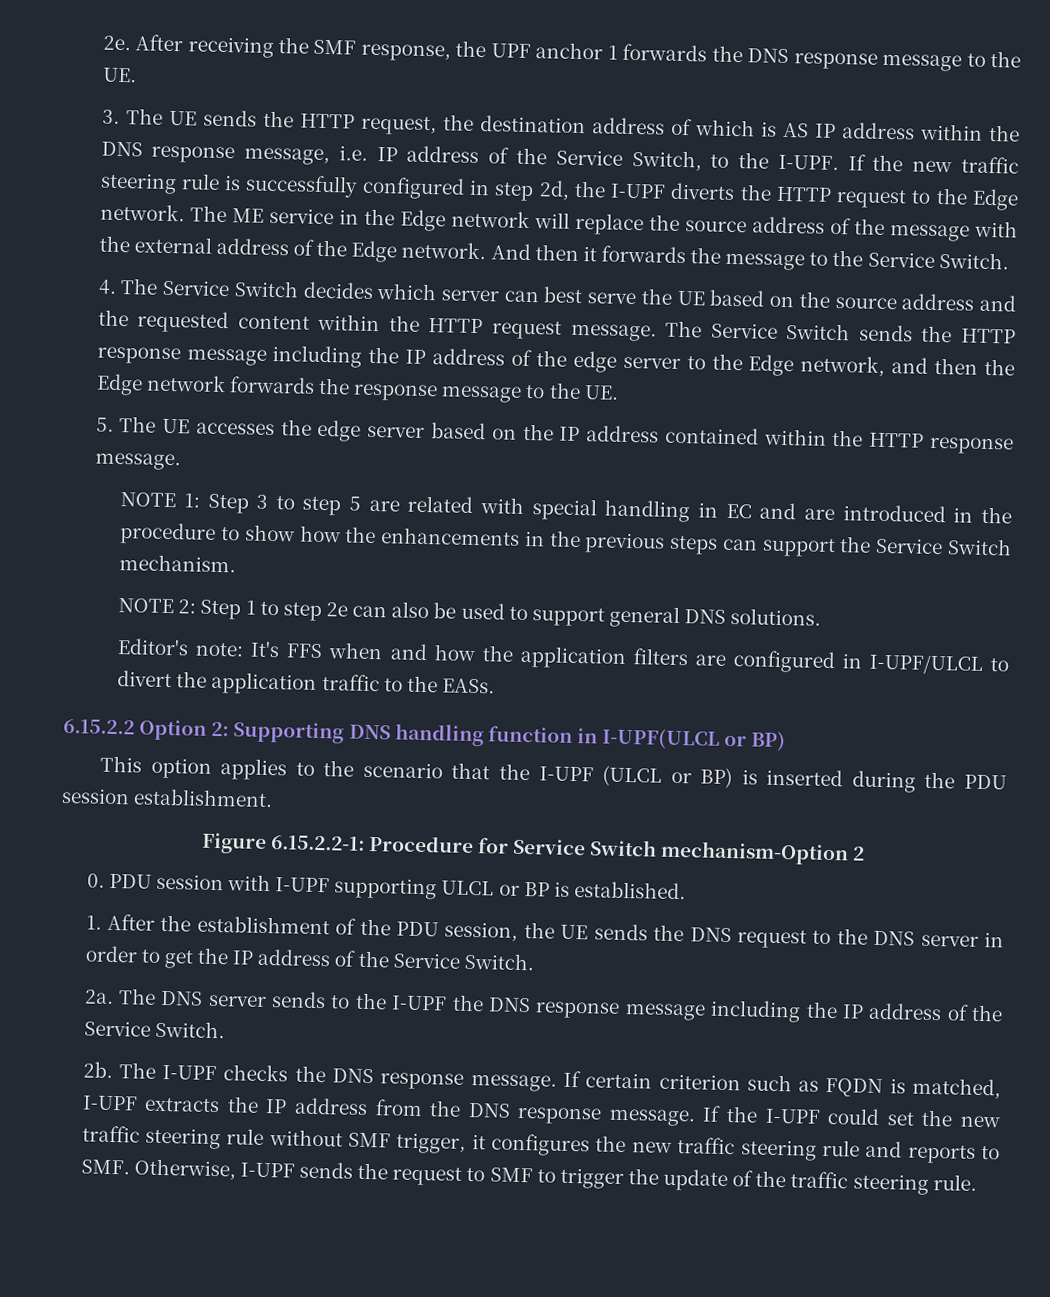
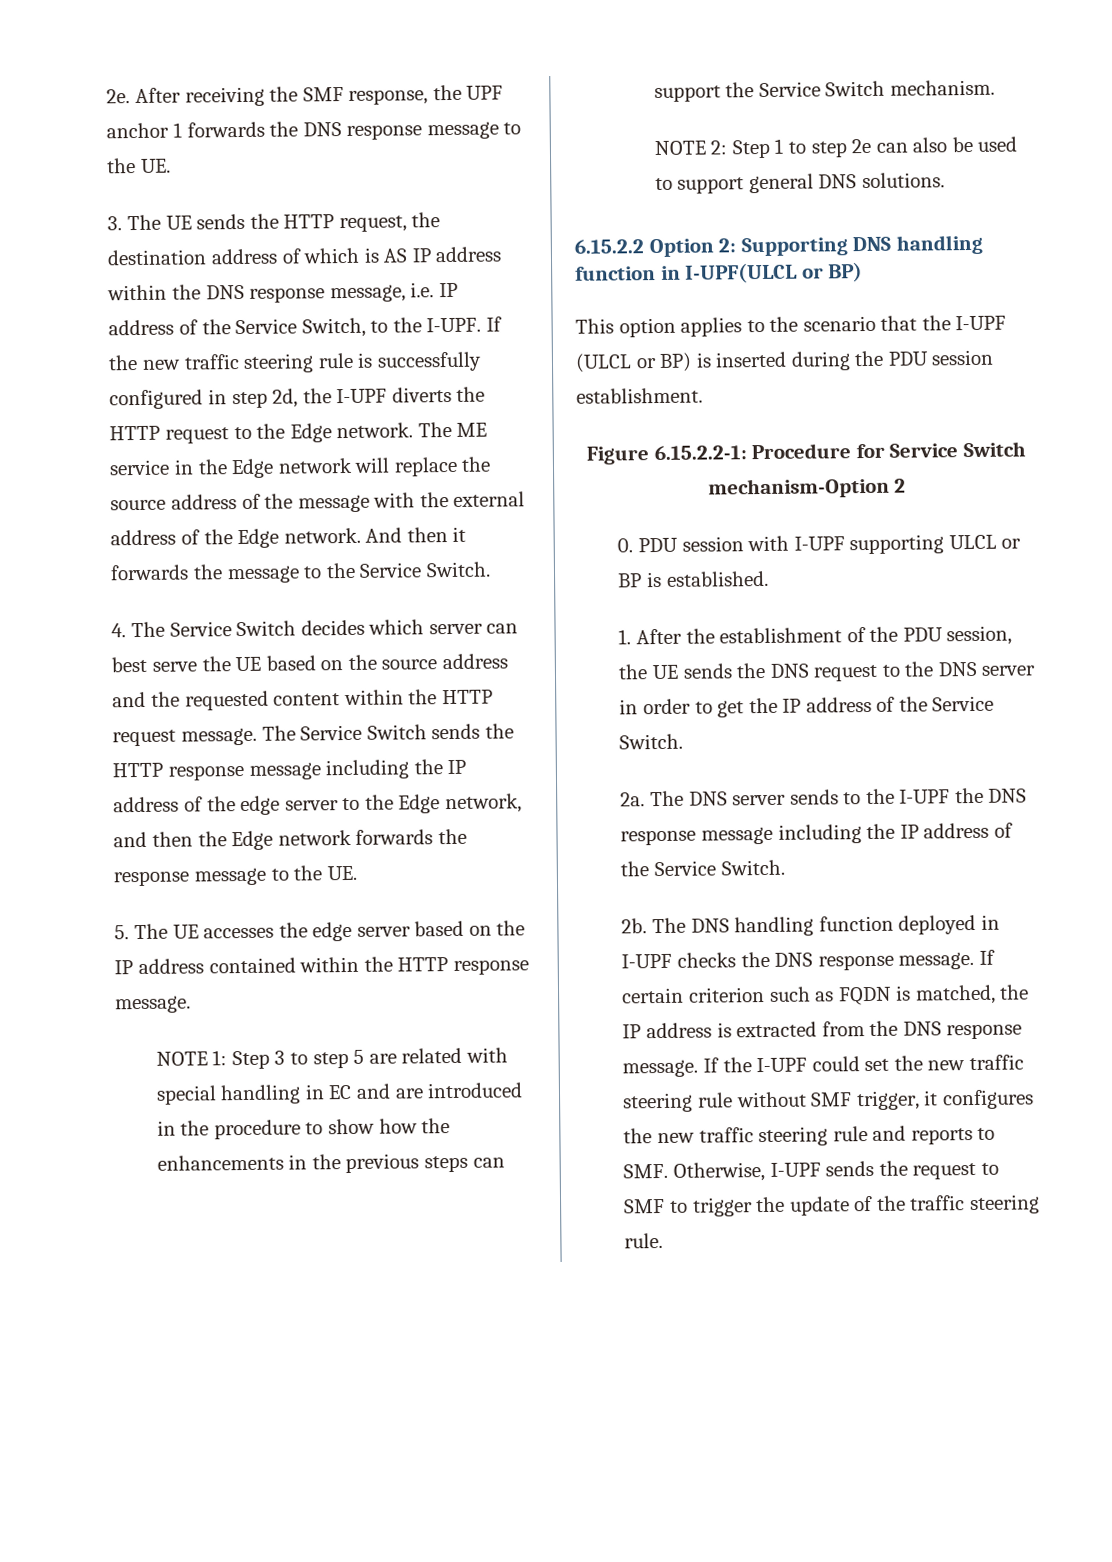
[117,638,1009,675] [117,670,495,695] // Editor's note: It's FFS when and how the application filters are configured in I-UPF/ULCL to divert the application traffic to the EASs. -> (945, 180) none
(156, 1070) none -> [690,914,1000,937] DNS handling function deployed in
[81,1095,368,1115] I-UPF extracts the IP address -> [999,984,1030,1000] [622,1021,818,1039] the IP address is extracted

